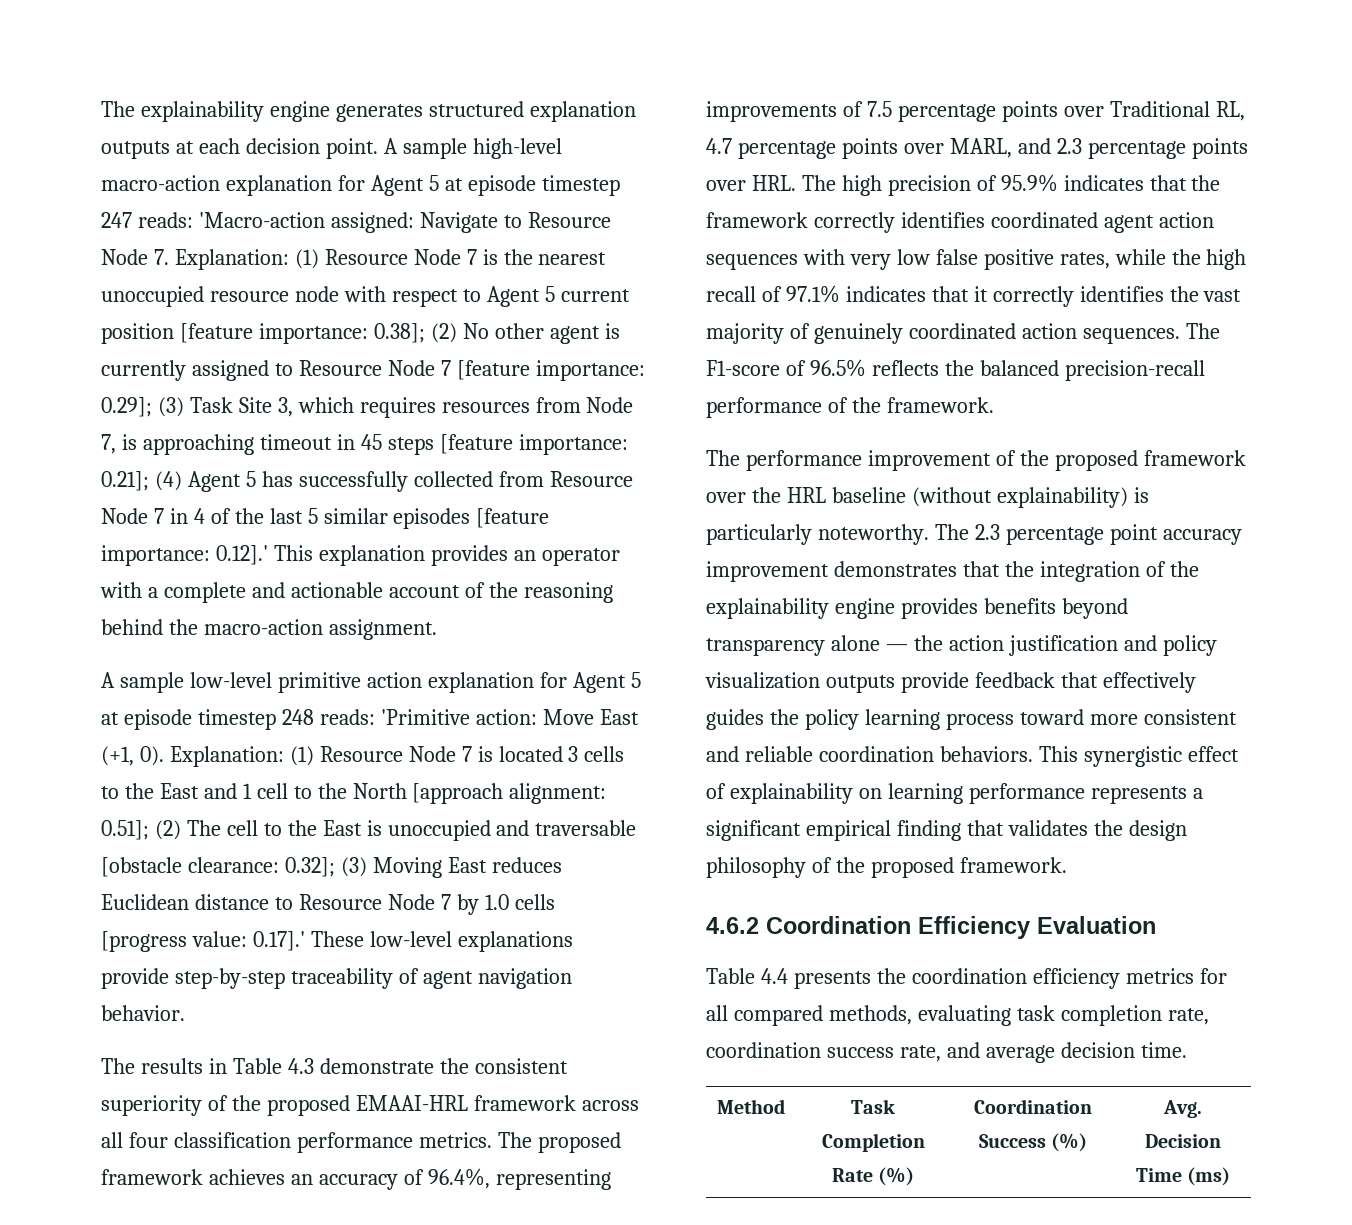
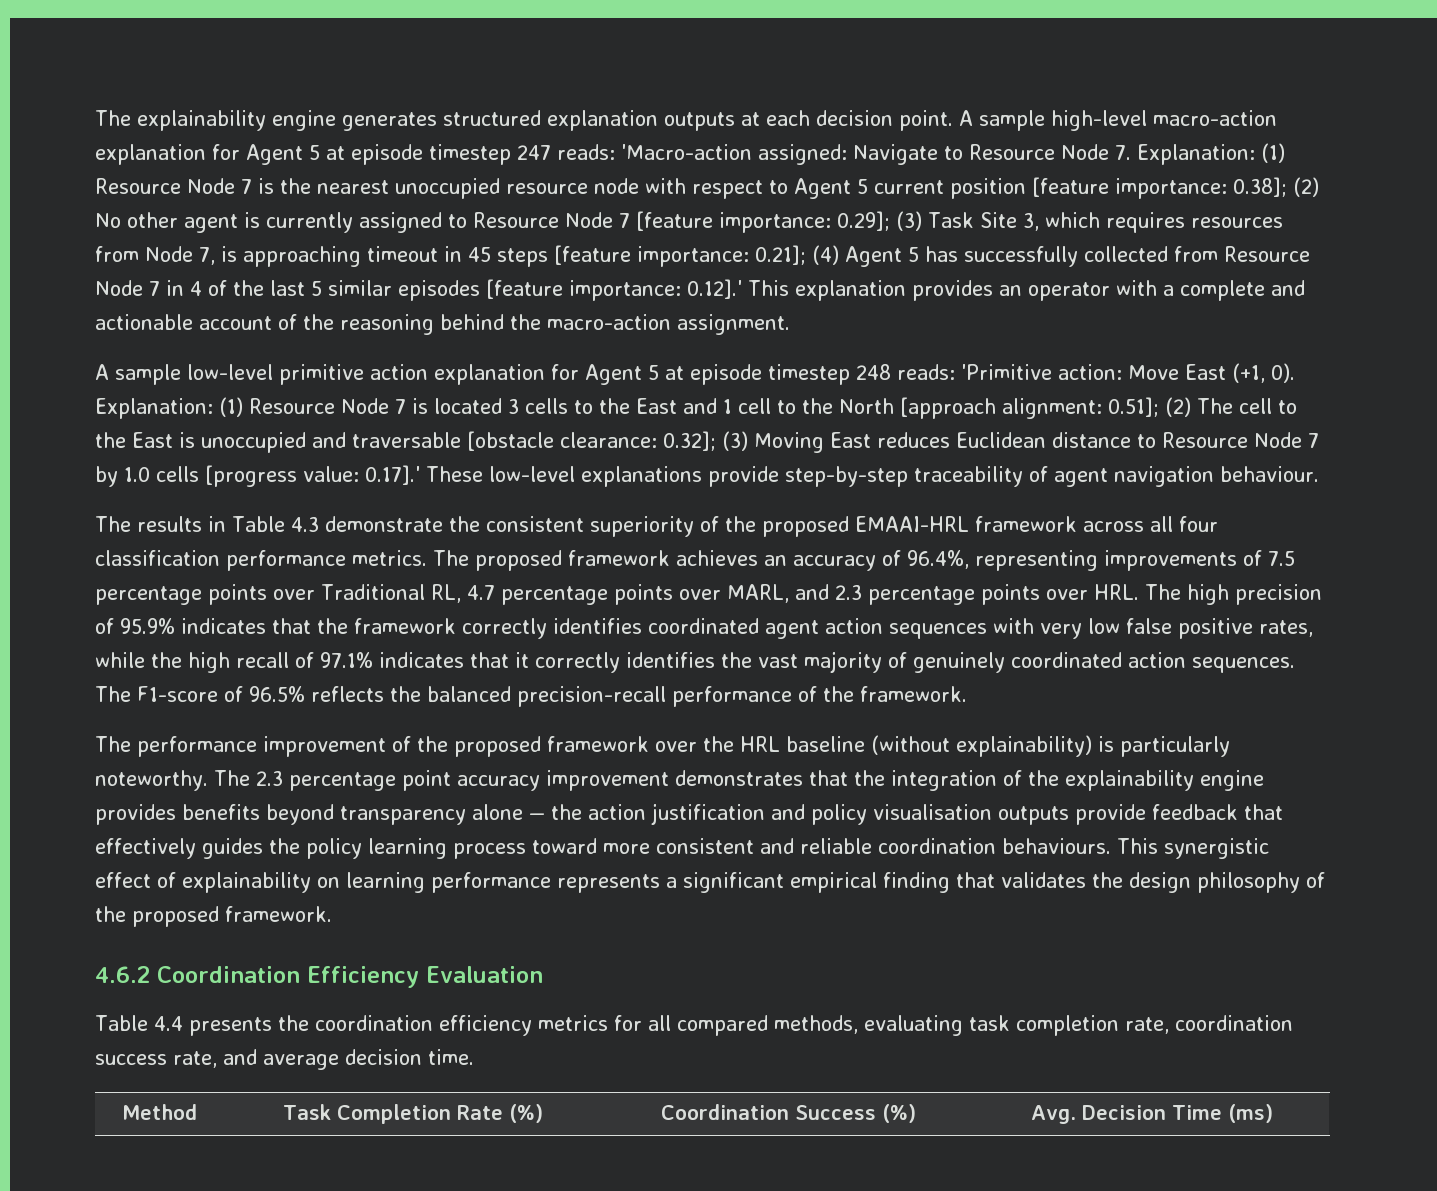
[101,1005,185,1021] behavior. -> [1219,466,1319,482] behaviour.
[705,672,820,689] visualization -> [873,804,992,820] visualisation
[939,746,1033,762] behaviors. -> [1002,838,1111,854] behaviours.

